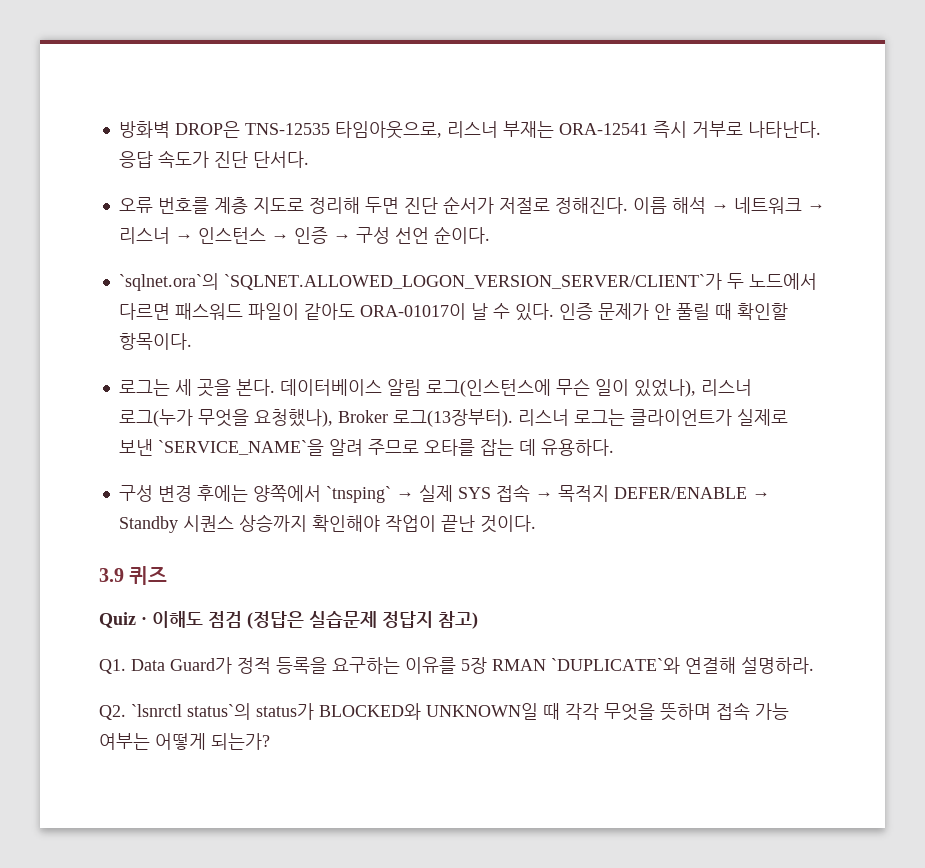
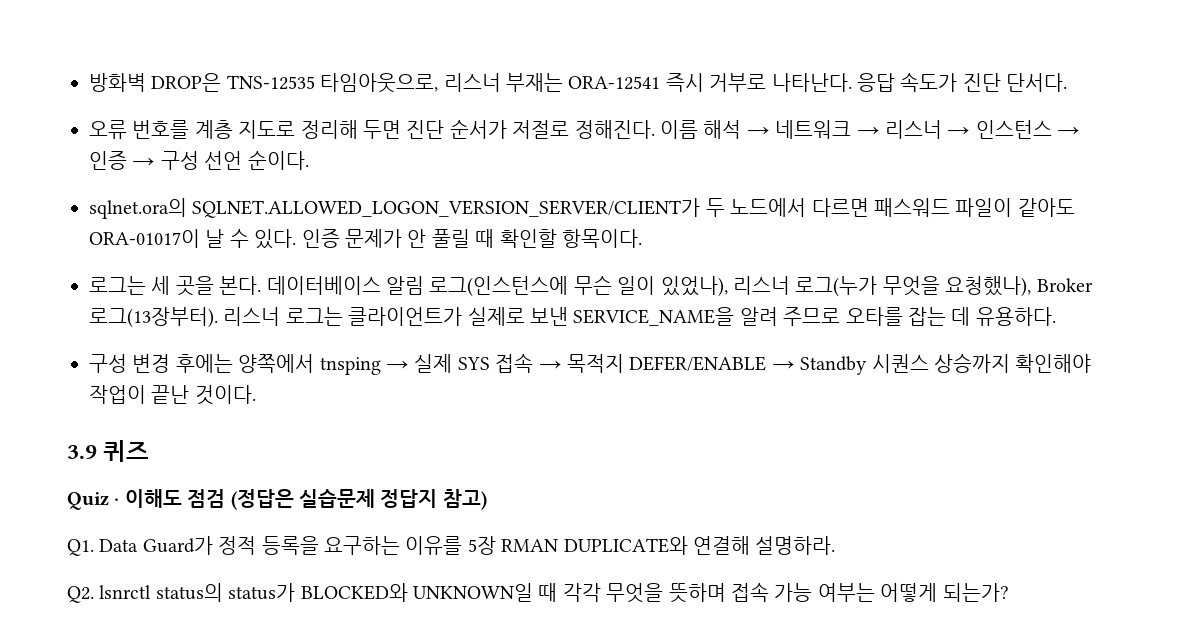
[118,273,722,291] `sqlnet.ora`의 `SQLNET.ALLOWED_LOGON_VERSION_SERVER/CLIENT`가 -> [89,198,701,219] sqlnet.ora의 SQLNET.ALLOWED_LOGON_VERSION_SERVER/CLIENT가
[157,439,324,456] `SERVICE_NAME`을 -> [573,307,735,326] SERVICE_NAME을
[325,486,391,503] `tnsping` -> [319,357,381,375] tnsping
[551,657,680,674] `DUPLICATE`와 -> [563,536,688,555] DUPLICATE와
[131,703,251,720] `lsnrctl status`의 -> [99,583,223,602] lsnrctl status의

